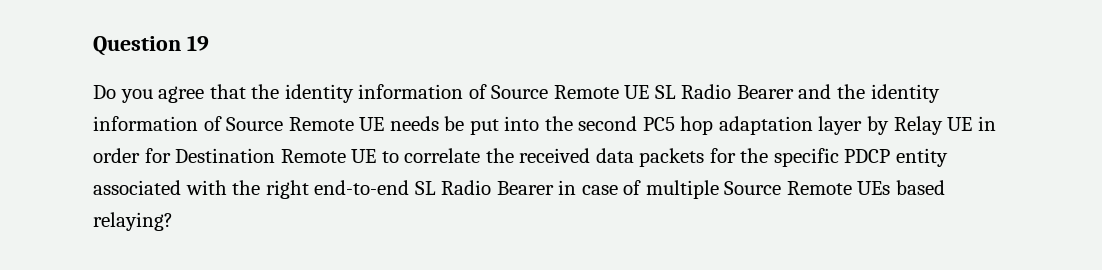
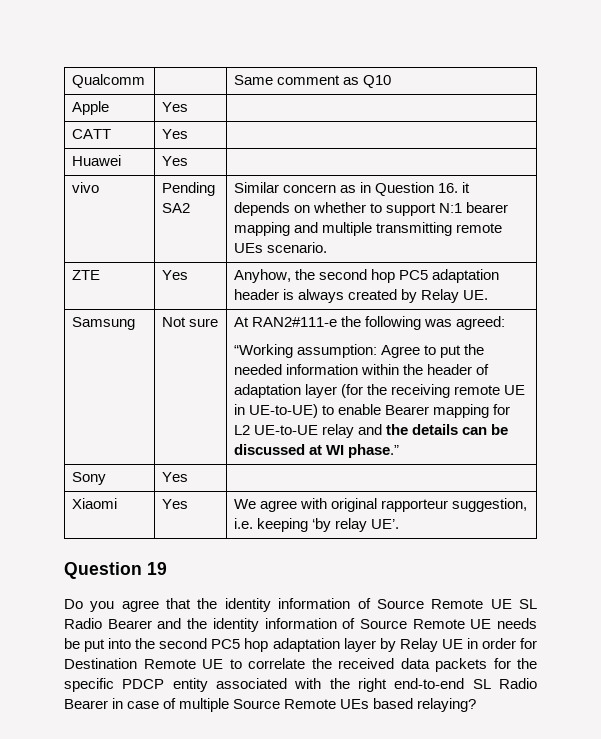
(93, 46) none -> [72,74,146,88] [234,75,392,88] [72,101,110,115] [162,102,189,112] [72,129,112,139] [162,129,189,139] [72,155,122,166] [162,156,189,166] [72,182,100,193] [162,182,216,196] [162,203,191,213] [234,182,471,196] [234,202,509,216] [234,222,503,236] [234,242,328,253] [72,270,101,280] [162,270,189,280] [234,269,500,283] [234,289,489,303] [72,317,136,330] [162,317,219,327] [234,316,506,330] [234,344,485,358] [234,364,490,375] [234,384,526,398] [234,404,511,418] [234,424,509,438] [234,444,400,458] [72,472,107,485] [162,472,189,482] [72,498,118,509] [162,499,189,509] [234,498,528,512] [234,518,400,532] Qualcomm | | Same comment as Q10 // Apple | Yes | // CATT | Yes | // Huawei | Yes | // vivo | Pending SA2 | Similar concern as in Question 16. it depends on whether to support N:1 bearer mapping and multiple transmitting remote UEs scenario. // ZTE | Yes | Anyhow, the second hop PC5 adaptation header is always created by Relay UE. // Samsung | Not sure | At RAN2#111-e the following was agreed: // “Working assumption: Agree to put the needed information within the header of adaptation layer (for the receiving remote UE in UE-to-UE) to enable Bearer mapping for L2 UE-to-UE relay and the details can be discussed at WI phase.” // Sony | Yes | // Xiaomi | Yes | We agree with original rapporteur suggestion, i.e. keeping ‘by relay UE’. //

